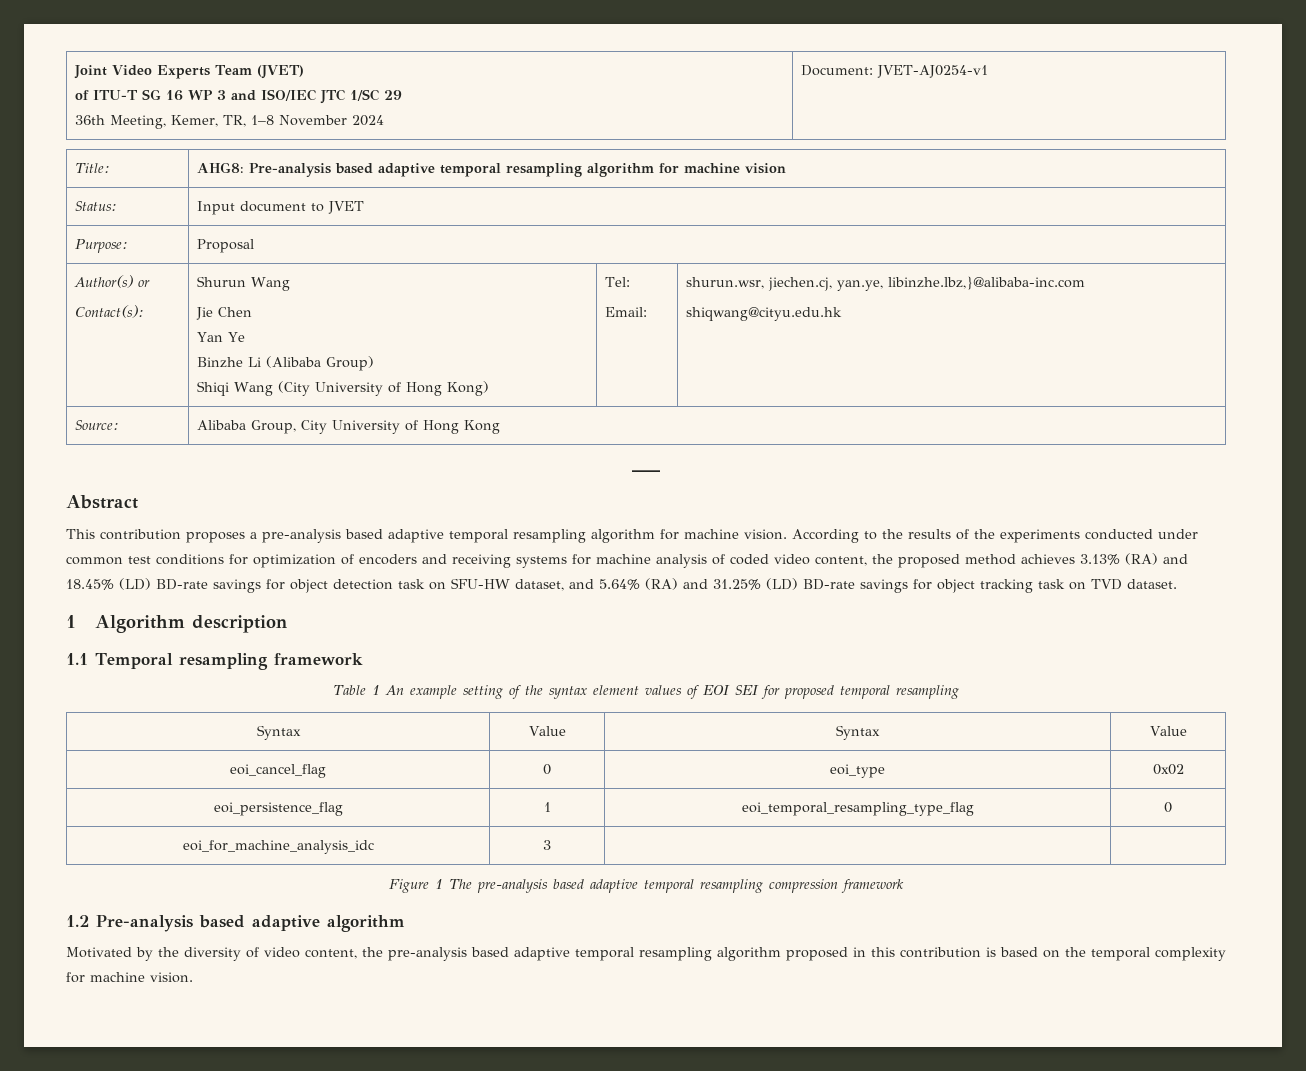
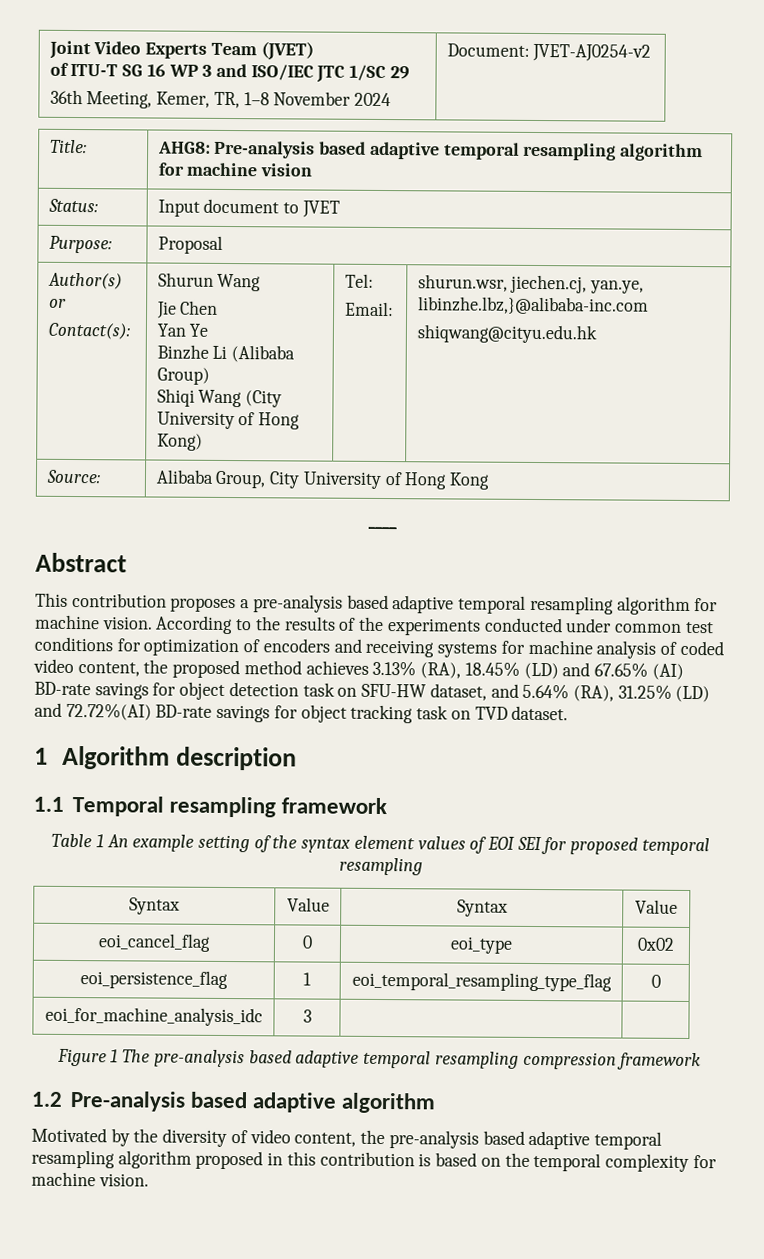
[877,65,989,78] JVET-AJ0254-v1 -> [532,43,652,62] JVET-AJ0254-v2
[1125,553,1188,565] [66,578,151,590] (RA) and 18.45% (LD) -> [420,661,684,680] (RA), 18.45% (LD) and 67.65% (AI)
[645,578,798,590] (RA) and 31.25% (LD) -> [572,684,711,703] [34,702,152,721] (RA), 31.25% (LD) and 72.72%(AI)

